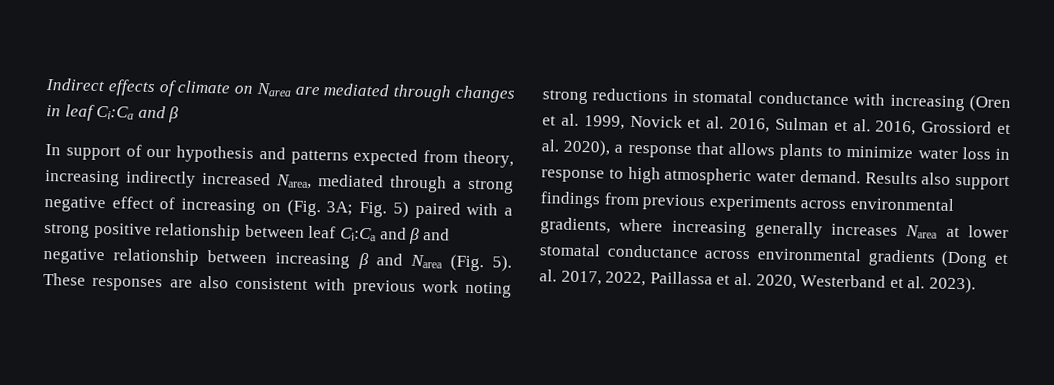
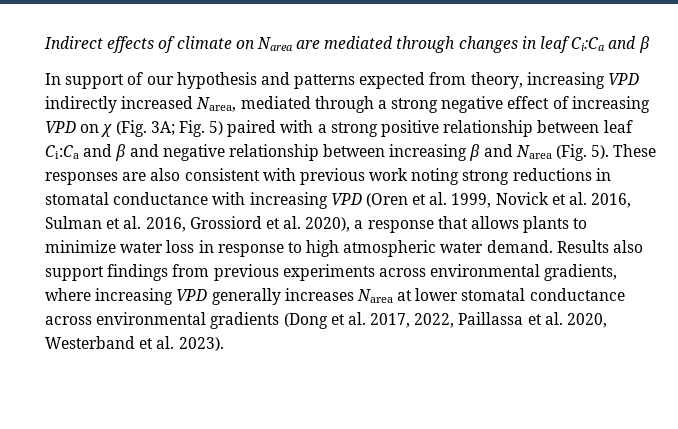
(120, 178) none -> [608,73,640,85] VPD
[261,203,281,212] on -> [45,121,113,137] VPD on χ
(965, 103) none -> [330,193,362,205] VPD
(747, 229) none -> [176,289,208,301] VPD

